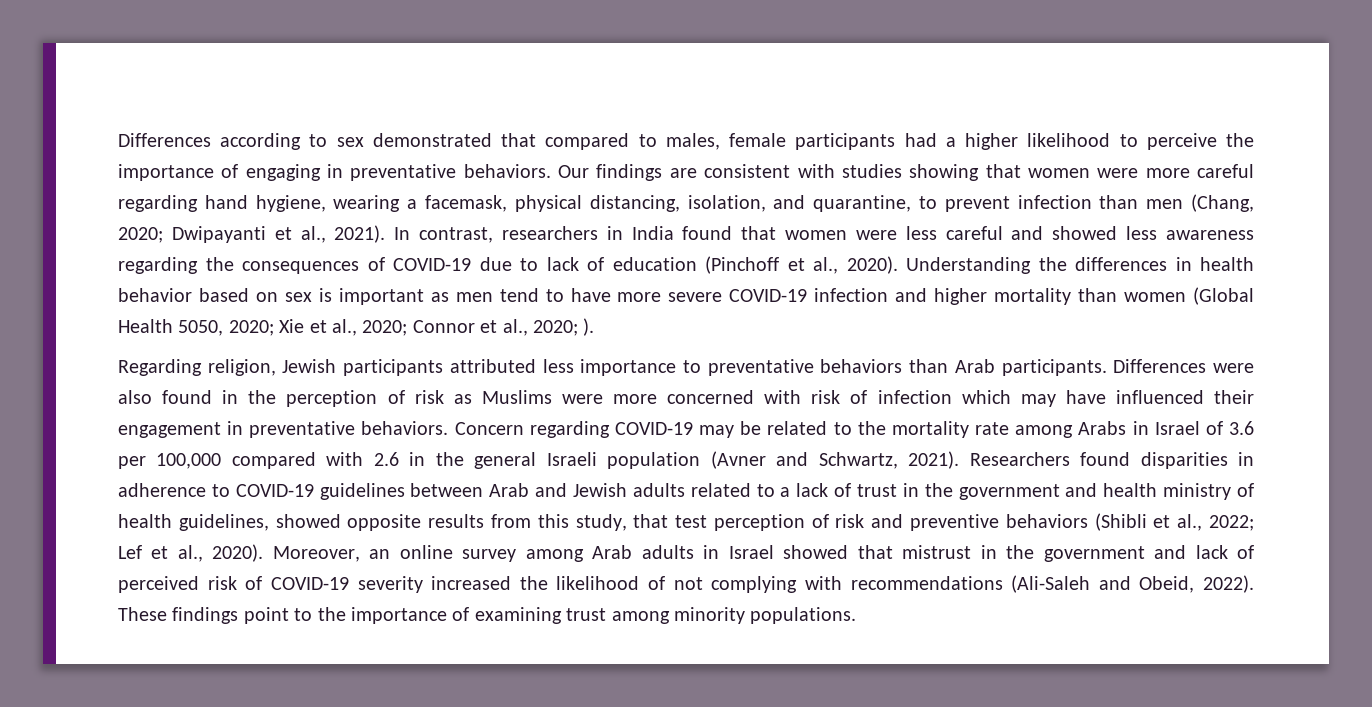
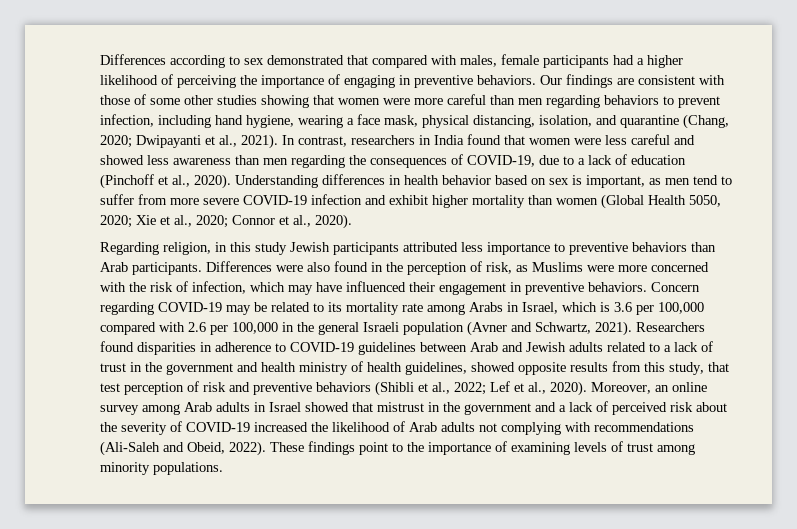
[638,134,657,147] to -> [431,55,457,65] with
[1119,133,1217,150] to perceive -> [161,74,236,88] of perceiving
[350,164,457,181] preventative -> [414,75,473,88] preventive
(835, 171) none -> [100,94,213,105] those of some other
[118,195,198,212] regarding -> [490,95,720,108] [100,114,211,128] than men regarding behaviors to prevent infection, including
[425,195,508,212] facemask, -> [357,114,418,127] face mask,
[813,195,1184,212] quarantine, to prevent infection than men -> [620,115,679,128] quarantine
(1255, 235) none -> [235,155,288,165] than men
[393,258,471,271] COVID-19 -> [467,155,535,167] COVID-19,
(538, 264) none -> [578,158,585,165] a
[1038,257,1067,271] the -> (318, 181) none
[338,288,424,305] important -> [586,175,645,188] important,
[570,288,611,302] have -> [100,194,167,205] suffer from
(928, 295) none -> [389,195,428,205] exhibit
[533,318,595,336] 2020; ). -> [315,214,352,229] 2020).
(276, 367) none -> [215,242,287,255] in this study
[707,359,814,376] preventative -> [569,242,628,255] preventive
[414,390,444,404] risk -> [486,262,512,274] risk,
[811,390,952,404] risk of infection -> [129,281,246,294] the risk of infection,
[249,421,356,438] preventative -> [525,282,584,295] preventive
[857,421,886,435] the -> [328,302,342,312] its
[1154,421,1223,435] Israel of -> [522,302,610,314] Israel, which is
(399, 459) none -> [210,322,278,335] per 100,000
(1187, 552) none -> [559,405,566,412] a
[245,576,423,593] of COVID-19 severity -> [696,402,727,412] [100,421,250,435] about the severity of COVID-19
(665, 583) none -> [409,422,475,432] Arab adults
(562, 615) none -> [574,441,623,452] levels of

